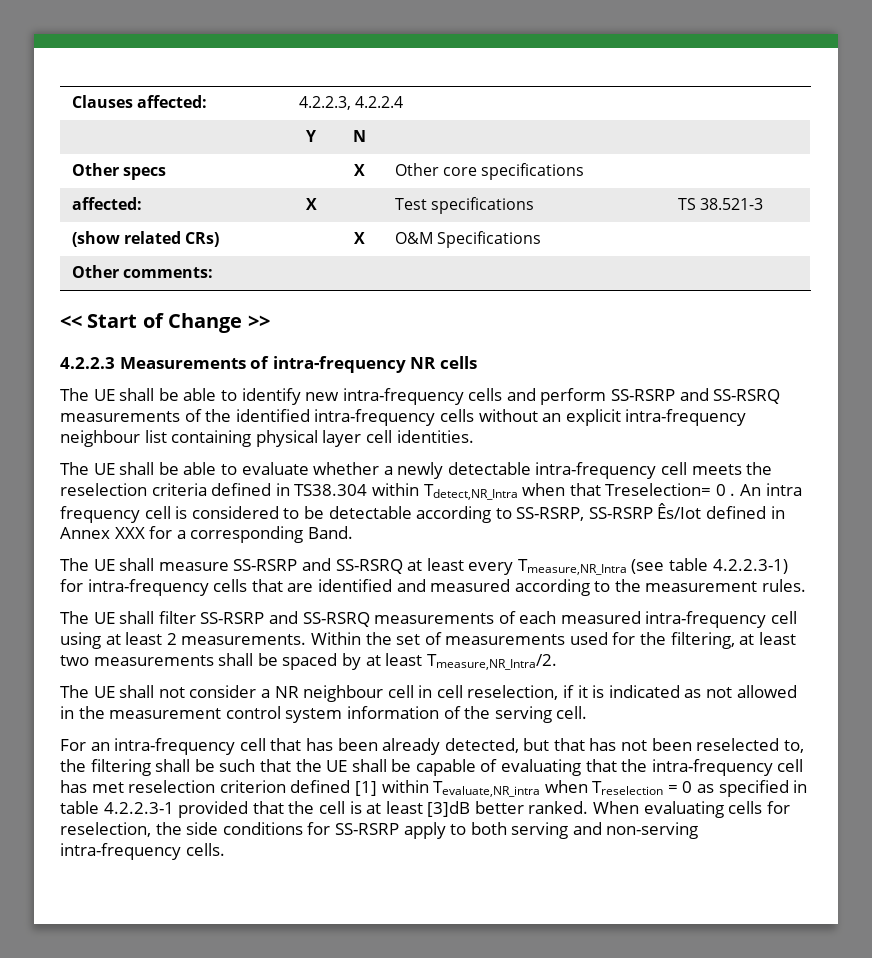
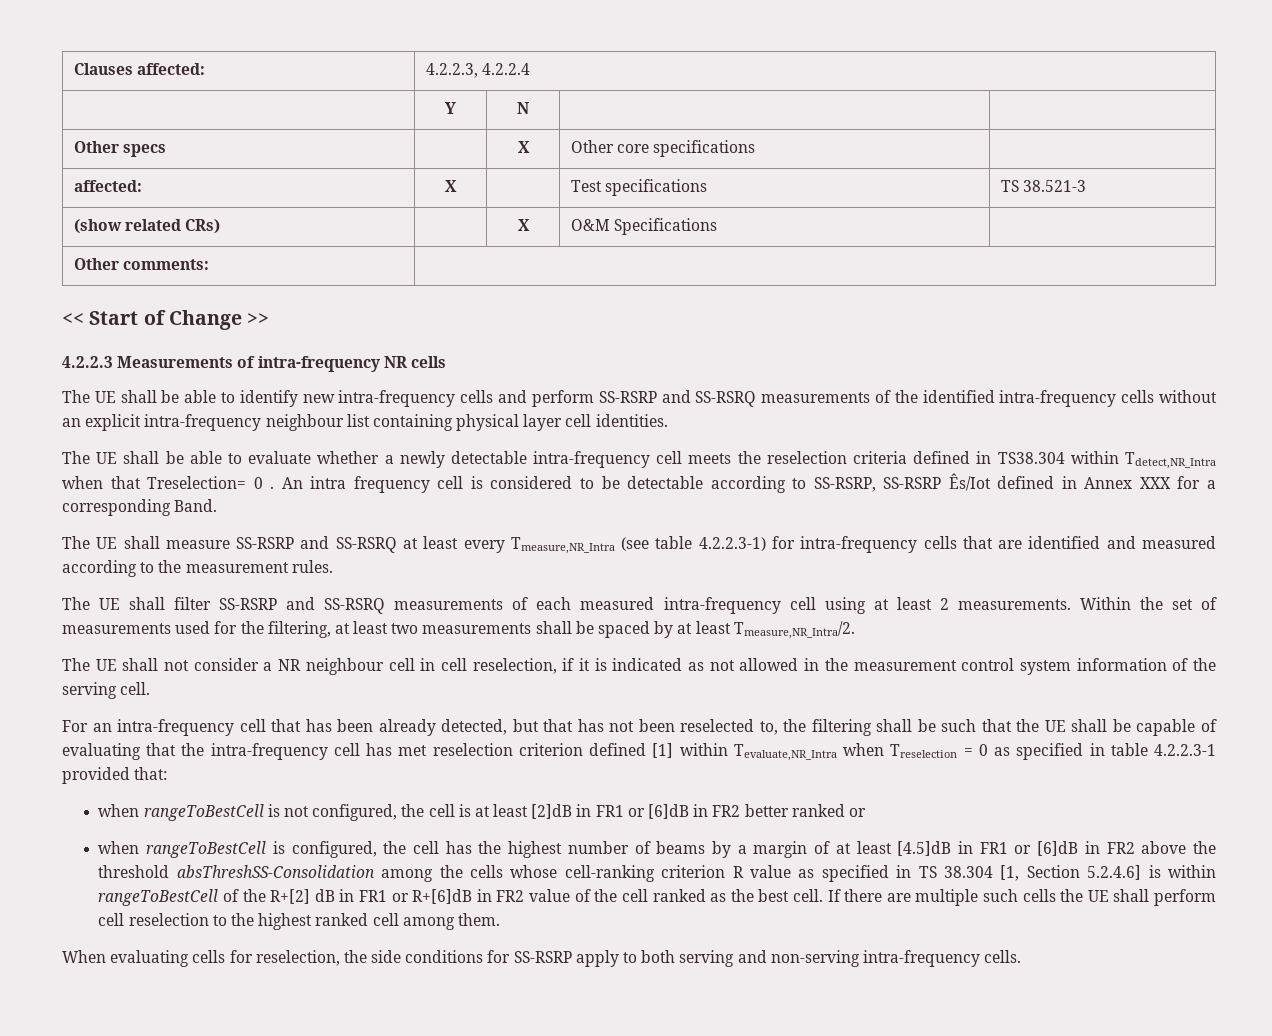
[433,781,541,797] Tevaluate,NR_intra -> [733,744,837,761] Tevaluate,NR_Intra
[252,801,284,814] that -> [134,767,168,780] [98,804,398,821] that: // when rangeToBestCell is not configured,
[427,801,589,817] [3]dB better ranked. -> [531,804,866,819] [98,841,1217,858] [98,865,1217,882] [98,889,1216,906] [98,913,500,930] [2]dB in FR1 or [6]dB in FR2 better ranked or // when rangeToBestCell is configured, the cell has the highest number of beams by a margin of at least [4.5]dB in FR1 or [6]dB in FR2 above the threshold absThreshSS-Consolidation among the cells whose cell-ranking criterion R value as specified in TS 38.304 [1, Section 5.2.4.6] is within rangeToBestCell of the R+[2] dB in FR1 or R+[6]dB in FR2 value of the cell ranked as the best cell. If there are multiple such cells the UE shall perform cell reselection to the highest ranked cell among them. //

